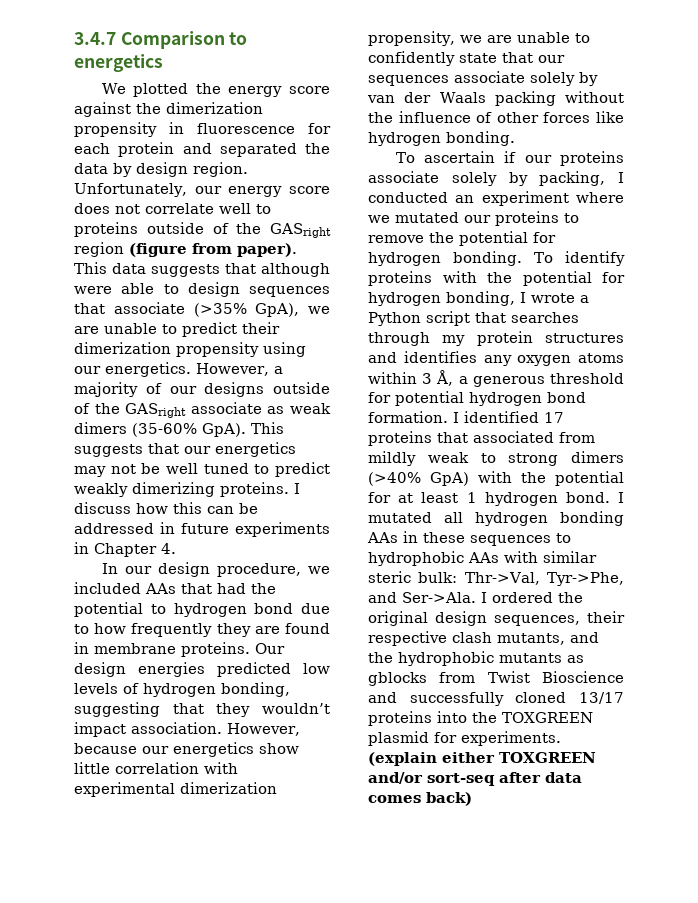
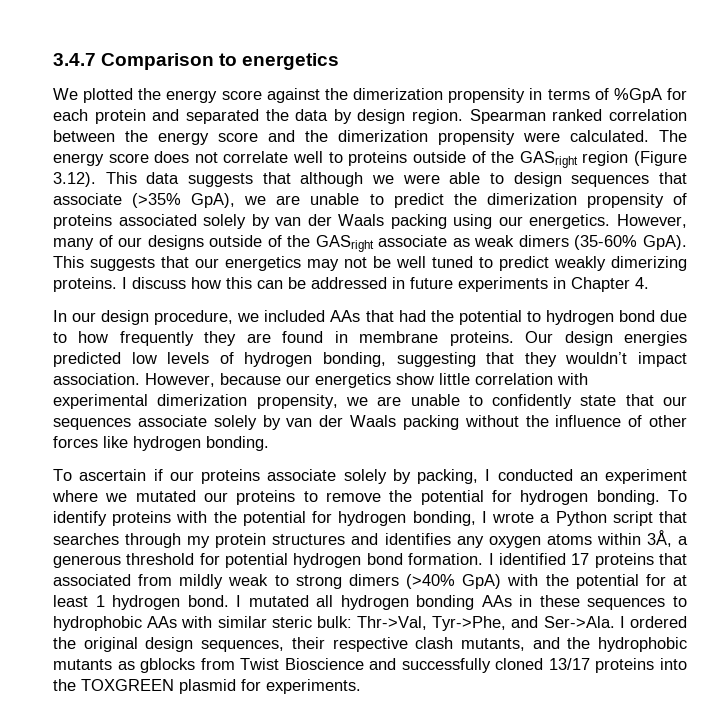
[197,123,295,134] fluorescence -> [547,88,662,103] terms of %GpA
[74,183,222,197] Unfortunately, our -> [469,109,687,124] [53,130,687,145] Spearman ranked correlation between the energy score and the dimerization propensity were calculated. The
[129,243,297,257] (figure from paper). -> [634,151,688,166] [53,172,96,187] (Figure 3.12).
(330, 270) none -> [372,175,394,184] we
[242,322,280,334] [74,342,259,357] their dimerization propensity -> [453,193,687,208] [53,214,447,229] the dimerization propensity of proteins associated solely by van der Waals packing
[273,366,283,374] [74,382,138,397] a majority -> [53,238,94,250] many
[422,370,454,386] 3 Å, -> [646,530,672,547] 3Å,
[368,752,596,766] [368,772,582,786] [368,792,472,806] (explain either TOXGREEN and/or sort-seq after data comes back) -> (361, 686) none

